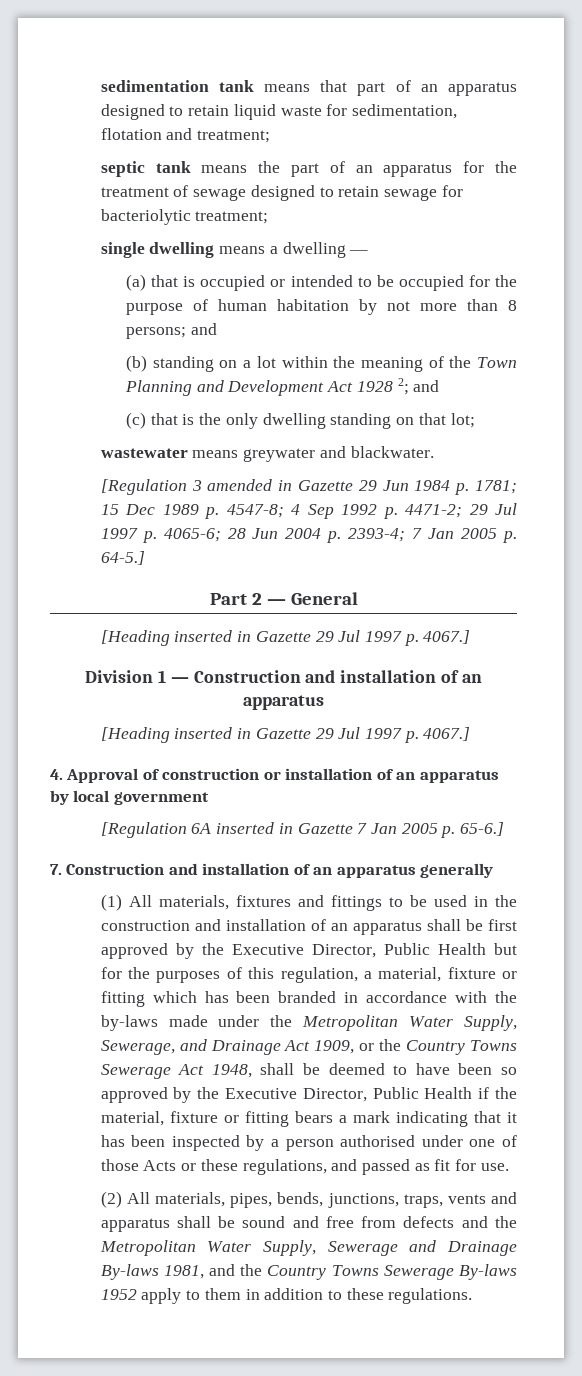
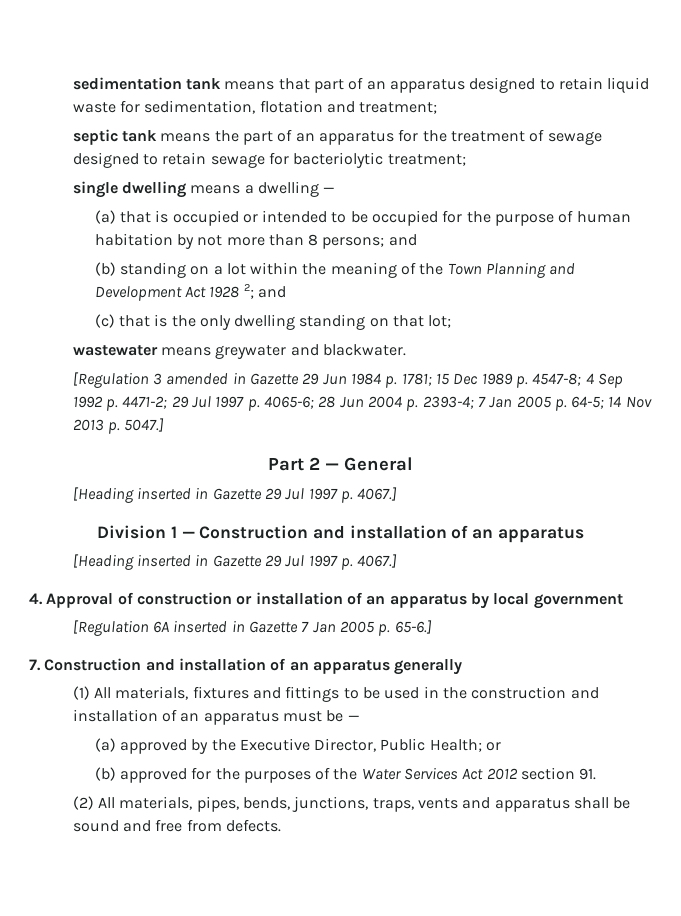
[100,551,145,565] 64-5.] -> [571,396,652,409] [72,418,165,434] 64-5; 14 Nov 2013 p. 5047.]
[426,919,517,931] [100,943,517,959] [100,967,517,983] [100,991,517,1007] [100,1015,517,1031] [100,1039,517,1055] [100,1063,517,1079] [100,1087,517,1103] [100,1111,517,1127] [100,1135,517,1151] [100,1159,509,1175] shall be first approved by the Executive Director, Public Health but for the purposes of this regulation, a material, fixture or fitting which has been branded in accordance with the by-laws made under the Metropolitan Water Supply, Sewerage, and Drainage Act 1909, or the Country Towns Sewerage Act 1948, shall be deemed to have been so approved by the Executive Director, Public Health if the material, fixture or fitting bears a mark indicating that it has been inspected by a person authorised under one of those Acts or these regulations, and passed as fit for use. -> [282,710,360,722] [94,738,502,754] [94,767,597,783] must be — // (a) approved by the Executive Director, Public Health; or // (b) approved for the purposes of the Water Services Act 2012 section 91.
[403,1216,517,1228] [99,1240,517,1256] [100,1264,517,1280] [100,1288,473,1304] defects and the Metropolitan Water Supply, Sewerage and Drainage By-laws 1981, and the Country Towns Sewerage By-laws 1952 apply to them in addition to these regulations. -> [225,819,281,832] defects.

